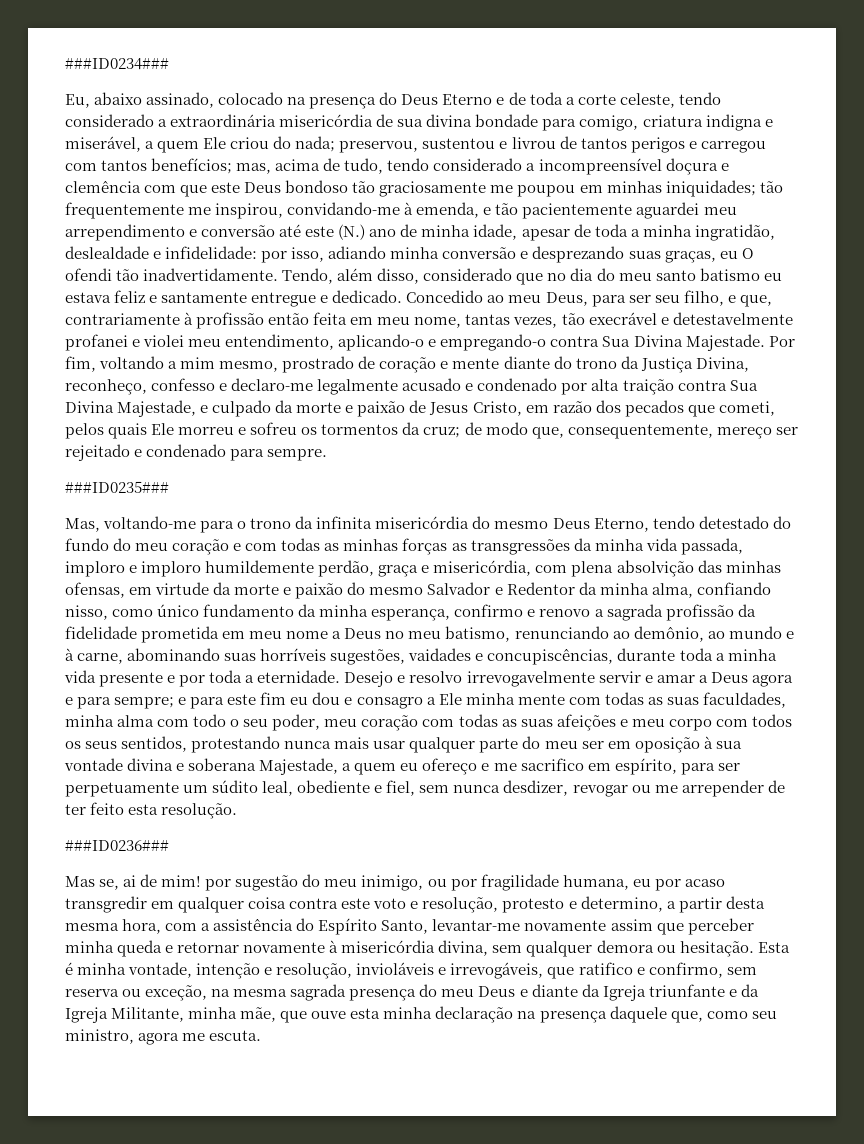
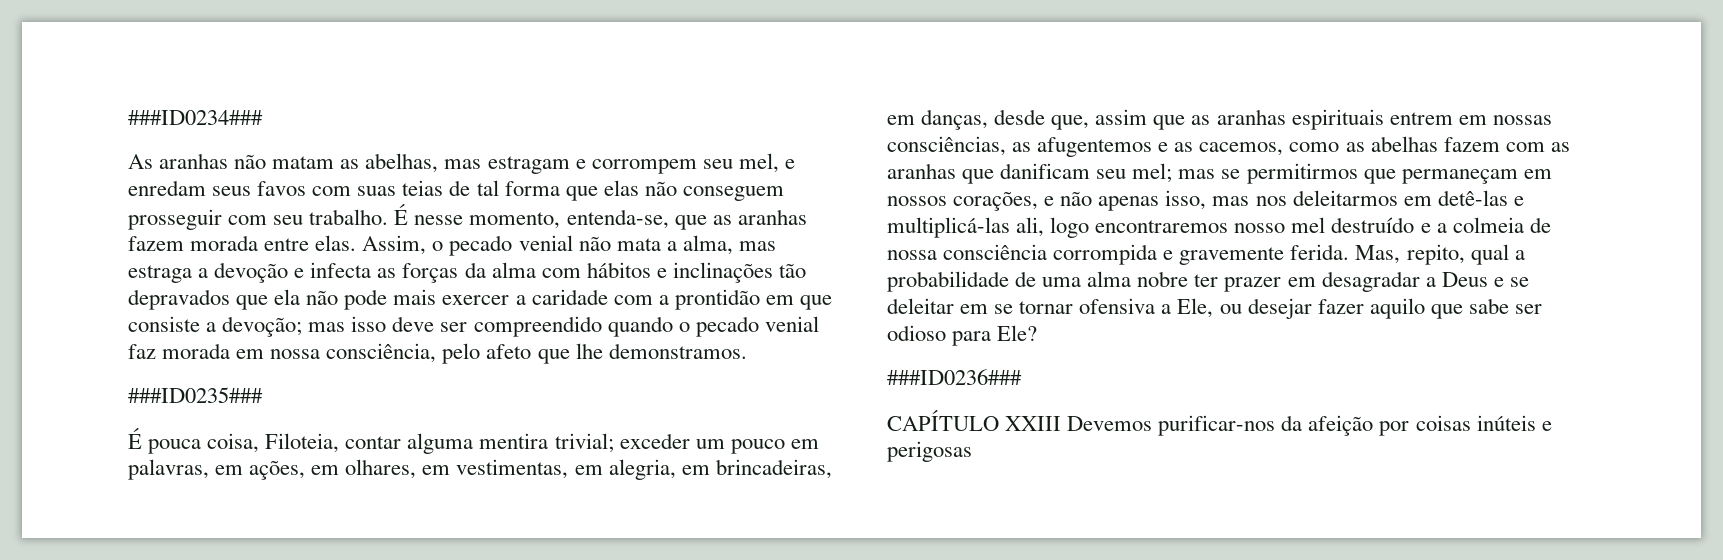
[65,92,721,109] [65,114,773,131] [65,136,766,153] [65,158,729,175] [65,180,783,197] [65,202,737,219] [65,224,775,241] [65,246,754,263] [65,268,782,285] [65,290,772,307] [65,312,793,329] [65,334,795,351] [65,356,749,373] [65,378,758,395] [65,400,775,417] [65,422,798,439] [65,444,328,461] [65,481,169,493] [65,516,791,533] [65,538,743,555] [65,560,781,577] [65,582,771,599] [65,604,756,621] [65,626,794,643] [65,648,777,665] [64,670,793,687] [65,692,786,709] [65,714,792,731] [65,736,742,753] [64,758,740,775] [65,780,785,797] [65,802,238,819] [65,840,169,851] [65,874,725,891] [65,896,765,913] [65,918,754,935] [65,940,790,957] [65,962,757,979] [65,984,759,1001] [65,1006,777,1023] [65,1029,262,1045] Eu, abaixo assinado, colocado na presença do Deus Eterno e de toda a corte celeste, tendo considerado a extraordinária misericórdia de sua divina bondade para comigo, criatura indigna e miserável, a quem Ele criou do nada; preservou, sustentou e livrou de tantos perigos e carregou com tantos benefícios; mas, acima de tudo, tendo considerado a incompreensível doçura e clemência com que este Deus bondoso tão graciosamente me poupou em minhas iniquidades; tão frequentemente me inspirou, convidando-me à emenda, e tão pacientemente aguardei meu arrependimento e conversão até este (N.) ano de minha idade, apesar de toda a minha ingratidão, deslealdade e infidelidade: por isso, adiando minha conversão e desprezando suas graças, eu O ofendi tão inadvertidamente. Tendo, além disso, considerado que no dia do meu santo batismo eu estava feliz e santamente entregue e dedicado. Concedido ao meu Deus, para ser seu filho, e que, contrariamente à profissão então feita em meu nome, tantas vezes, tão execrável e detestavelmente profanei e violei meu entendimento, aplicando-o e empregando-o contra Sua Divina Majestade. Por fim, voltando a mim mesmo, prostrado de coração e mente diante do trono da Justiça Divina, reconheço, confesso e declaro-me legalmente acusado e condenado por alta traição contra Sua Divina Majestade, e culpado da morte e paixão de Jesus Cristo, em razão dos pecados que cometi, pelos quais Ele morreu e sofreu os tormentos da cruz; de modo que, consequentemente, mereço ser rejeitado e condenado para sempre. // ###ID0235### // Mas, voltando-me para o trono da infinita misericórdia do mesmo Deus Eterno, tendo detestado do fundo do meu coração e com todas as minhas forças as transgressões da minha vida passada, imploro e imploro humildemente perdão, graça e misericórdia, com plena absolvição das minhas ofensas, em virtude da morte e paixão do mesmo Salvador e Redentor da minha alma, confiando nisso, como único fundamento da minha esperança, confirmo e renovo a sagrada profissão da fidelidade prometida em meu nome a Deus no meu batismo, renunciando ao demônio, ao mundo e à carne, abominando suas horríveis sugestões, vaidades e concupiscências, durante toda a minha vida presente e por toda a eternidade. Desejo e resolvo irrevogavelmente servir e amar a Deus agora e para sempre; e para este fim eu dou e consagro a Ele minha mente com todas as suas faculdades, minha alma com todo o seu poder, meu coração com todas as suas afeições e meu corpo com todos os seus sentidos, protestando nunca mais usar qualquer parte do meu ser em oposição à sua vontade divina e soberana Majestade, a quem eu ofereço e me sacrifico em espírito, para ser perpetuamente um súdito leal, obediente e fiel, sem nunca desdizer, revogar ou me arrepender de ter feito esta resolução. // ###ID0236### // Mas se, ai de mim! por sugestão do meu inimigo, ou por fragilidade humana, eu por acaso transgredir em qualquer coisa contra este voto e resolução, protesto e determino, a partir desta mesma hora, com a assistência do Espírito Santo, levantar-me novamente assim que perceber minha queda e retornar novamente à misericórdia divina, sem qualquer demora ou hesitação. Esta é minha vontade, intenção e resolução, invioláveis e irrevogáveis, que ratifico e confirmo, sem reserva ou exceção, na mesma sagrada presença do meu Deus e diante da Igreja triunfante e da Igreja Militante, minha mãe, que ouve esta minha declaração na presença daquele que, como seu ministro, agora me escuta. -> [128,153,795,174] [128,180,784,201] [128,204,807,230] [128,235,776,256] [128,262,806,283] [128,289,832,310] [128,316,819,337] [128,343,747,364] [128,387,263,403] [128,428,819,454] [128,459,832,480] [887,109,1552,130] [887,136,1570,157] [887,163,1552,184] [887,190,1524,211] [887,217,1551,238] [887,244,1525,265] [887,271,1529,292] [887,298,1542,319] [887,325,1038,346] [887,369,1022,385] [887,410,1552,436] [887,441,972,462] As aranhas não matam as abelhas, mas estragam e corrompem seu mel, e enredam seus favos com suas teias de tal forma que elas não conseguem prosseguir com seu trabalho. É nesse momento, entenda-se, que as aranhas fazem morada entre elas. Assim, o pecado venial não mata a alma, mas estraga a devoção e infecta as forças da alma com hábitos e inclinações tão depravados que ela não pode mais exercer a caridade com a prontidão em que consiste a devoção; mas isso deve ser compreendido quando o pecado venial faz morada em nossa consciência, pelo afeto que lhe demonstramos. // ###ID0235### // É pouca coisa, Filoteia, contar alguma mentira trivial; exceder um pouco em palavras, em ações, em olhares, em vestimentas, em alegria, em brincadeiras, em danças, desde que, assim que as aranhas espirituais entrem em nossas consciências, as afugentemos e as cacemos, como as abelhas fazem com as aranhas que danificam seu mel; mas se permitirmos que permaneçam em nossos corações, e não apenas isso, mas nos deleitarmos em detê-las e multiplicá-las ali, logo encontraremos nosso mel destruído e a colmeia de nossa consciência corrompida e gravemente ferida. Mas, repito, qual a probabilidade de uma alma nobre ter prazer em desagradar a Deus e se deleitar em se tornar ofensiva a Ele, ou desejar fazer aquilo que sabe ser odioso para Ele? // ###ID0236### // CAPÍTULO XXIII Devemos purificar-nos da afeição por coisas inúteis e perigosas

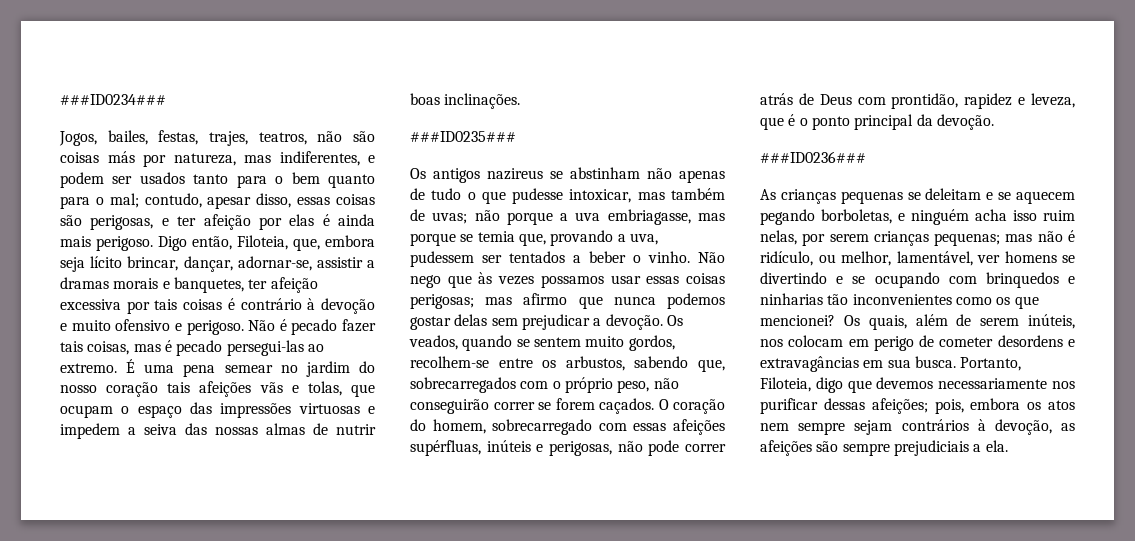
[128,153,795,174] [128,180,784,201] [128,204,807,230] [128,235,776,256] [128,262,806,283] [128,289,832,310] [128,316,819,337] [128,343,747,364] [128,387,263,403] [128,428,819,454] [128,459,832,480] [887,109,1552,130] [887,136,1570,157] [887,163,1552,184] [887,190,1524,211] [887,217,1551,238] [887,244,1525,265] [887,271,1529,292] [887,298,1542,319] [887,325,1038,346] [887,369,1022,385] [887,410,1552,436] [887,441,972,462] As aranhas não matam as abelhas, mas estragam e corrompem seu mel, e enredam seus favos com suas teias de tal forma que elas não conseguem prosseguir com seu trabalho. É nesse momento, entenda-se, que as aranhas fazem morada entre elas. Assim, o pecado venial não mata a alma, mas estraga a devoção e infecta as forças da alma com hábitos e inclinações tão depravados que ela não pode mais exercer a caridade com a prontidão em que consiste a devoção; mas isso deve ser compreendido quando o pecado venial faz morada em nossa consciência, pelo afeto que lhe demonstramos. // ###ID0235### // É pouca coisa, Filoteia, contar alguma mentira trivial; exceder um pouco em palavras, em ações, em olhares, em vestimentas, em alegria, em brincadeiras, em danças, desde que, assim que as aranhas espirituais entrem em nossas consciências, as afugentemos e as cacemos, como as abelhas fazem com as aranhas que danificam seu mel; mas se permitirmos que permaneçam em nossos corações, e não apenas isso, mas nos deleitarmos em detê-las e multiplicá-las ali, logo encontraremos nosso mel destruído e a colmeia de nossa consciência corrompida e gravemente ferida. Mas, repito, qual a probabilidade de uma alma nobre ter prazer em desagradar a Deus e se deleitar em se tornar ofensiva a Ele, ou desejar fazer aquilo que sabe ser odioso para Ele? // ###ID0236### // CAPÍTULO XXIII Devemos purificar-nos da afeição por coisas inúteis e perigosas -> [59,130,375,146] [60,151,375,167] [60,172,375,188] [60,193,375,209] [60,214,375,230] [60,235,375,251] [60,256,375,272] [60,277,318,293] [60,298,375,314] [60,319,376,335] [60,340,324,356] [60,359,375,377] [60,381,375,397] [60,402,376,418] [60,423,376,439] [410,93,521,109] [410,131,516,142] [410,167,725,183] [410,188,725,204] [410,209,725,225] [410,230,658,246] [410,251,725,267] [410,272,725,288] [410,293,725,309] [410,314,683,330] [409,335,675,351] [410,356,725,372] [410,377,679,393] [410,398,725,414] [410,419,725,435] [410,440,726,456] [760,93,1075,109] [760,114,994,130] [760,151,866,163] [760,188,1075,204] [760,209,1075,225] [760,230,1075,246] [760,251,1075,266] [760,272,1075,288] [760,293,1039,309] [760,314,1075,330] [760,335,1075,351] [760,356,1022,372] [760,377,1075,393] [760,398,1075,414] [760,419,1075,435] [760,440,1008,456] Jogos, bailes, festas, trajes, teatros, não são coisas más por natureza, mas indiferentes, e podem ser usados tanto para o bem quanto para o mal; contudo, apesar disso, essas coisas são perigosas, e ter afeição por elas é ainda mais perigoso. Digo então, Filoteia, que, embora seja lícito brincar, dançar, adornar-se, assistir a dramas morais e banquetes, ter afeição excessiva por tais coisas é contrário à devoção e muito ofensivo e perigoso. Não é pecado fazer tais coisas, mas é pecado persegui-las ao extremo. É uma pena semear no jardim do nosso coração tais afeições vãs e tolas, que ocupam o espaço das impressões virtuosas e impedem a seiva das nossas almas de nutrir boas inclinações. // ###ID0235### // Os antigos nazireus se abstinham não apenas de tudo o que pudesse intoxicar, mas também de uvas; não porque a uva embriagasse, mas porque se temia que, provando a uva, pudessem ser tentados a beber o vinho. Não nego que às vezes possamos usar essas coisas perigosas; mas afirmo que nunca podemos gostar delas sem prejudicar a devoção. Os veados, quando se sentem muito gordos, recolhem-se entre os arbustos, sabendo que, sobrecarregados com o próprio peso, não conseguirão correr se forem caçados. O coração do homem, sobrecarregado com essas afeições supérfluas, inúteis e perigosas, não pode correr atrás de Deus com prontidão, rapidez e leveza, que é o ponto principal da devoção. // ###ID0236### // As crianças pequenas se deleitam e se aquecem pegando borboletas, e ninguém acha isso ruim nelas, por serem crianças pequenas; mas não é ridículo, ou melhor, lamentável, ver homens se divertindo e se ocupando com brinquedos e ninharias tão inconvenientes como os que mencionei? Os quais, além de serem inúteis, nos colocam em perigo de cometer desordens e extravagâncias em sua busca. Portanto, Filoteia, digo que devemos necessariamente nos purificar dessas afeições; pois, embora os atos nem sempre sejam contrários à devoção, as afeições são sempre prejudiciais a ela.

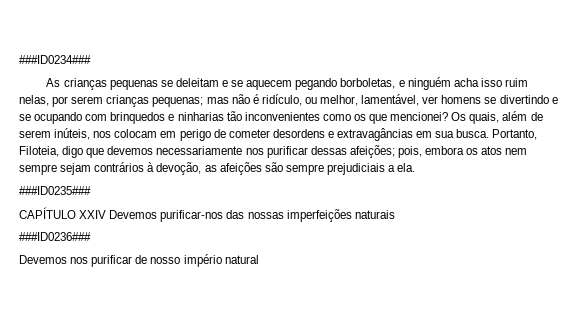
[59,130,375,146] [60,151,375,167] [60,172,375,188] [60,193,375,209] [60,214,375,230] [60,235,375,251] [60,256,375,272] [60,277,318,293] [60,298,375,314] [60,319,376,335] [60,340,324,356] [60,359,375,377] [60,381,375,397] [60,402,376,418] [60,423,376,439] [410,93,521,109] [410,131,516,142] [410,167,725,183] [410,188,725,204] [410,209,725,225] [410,230,658,246] [410,251,725,267] [410,272,725,288] [410,293,725,309] [410,314,683,330] [409,335,675,351] [410,356,725,372] [410,377,679,393] [410,398,725,414] [410,419,725,435] [410,440,726,456] [760,93,1075,109] [760,114,994,130] [760,151,866,163] // Jogos, bailes, festas, trajes, teatros, não são coisas más por natureza, mas indiferentes, e podem ser usados tanto para o bem quanto para o mal; contudo, apesar disso, essas coisas são perigosas, e ter afeição por elas é ainda mais perigoso. Digo então, Filoteia, que, embora seja lícito brincar, dançar, adornar-se, assistir a dramas morais e banquetes, ter afeição excessiva por tais coisas é contrário à devoção e muito ofensivo e perigoso. Não é pecado fazer tais coisas, mas é pecado persegui-las ao extremo. É uma pena semear no jardim do nosso coração tais afeições vãs e tolas, que ocupam o espaço das impressões virtuosas e impedem a seiva das nossas almas de nutrir boas inclinações. // ###ID0235### // Os antigos nazireus se abstinham não apenas de tudo o que pudesse intoxicar, mas também de uvas; não porque a uva embriagasse, mas porque se temia que, provando a uva, pudessem ser tentados a beber o vinho. Não nego que às vezes possamos usar essas coisas perigosas; mas afirmo que nunca podemos gostar delas sem prejudicar a devoção. Os veados, quando se sentem muito gordos, recolhem-se entre os arbustos, sabendo que, sobrecarregados com o próprio peso, não conseguirão correr se forem caçados. O coração do homem, sobrecarregado com essas afeições supérfluas, inúteis e perigosas, não pode correr atrás de Deus com prontidão, rapidez e leveza, que é o ponto principal da devoção. // ###ID0236### -> (91, 59) none
(1008, 446) none -> [19,186,91,195] [19,207,395,222] [19,232,91,241] [19,254,259,267] // ###ID0235### // CAPÍTULO XXIV Devemos purificar-nos das nossas imperfeições naturais // ###ID0236### // Devemos nos purificar de nosso império natural

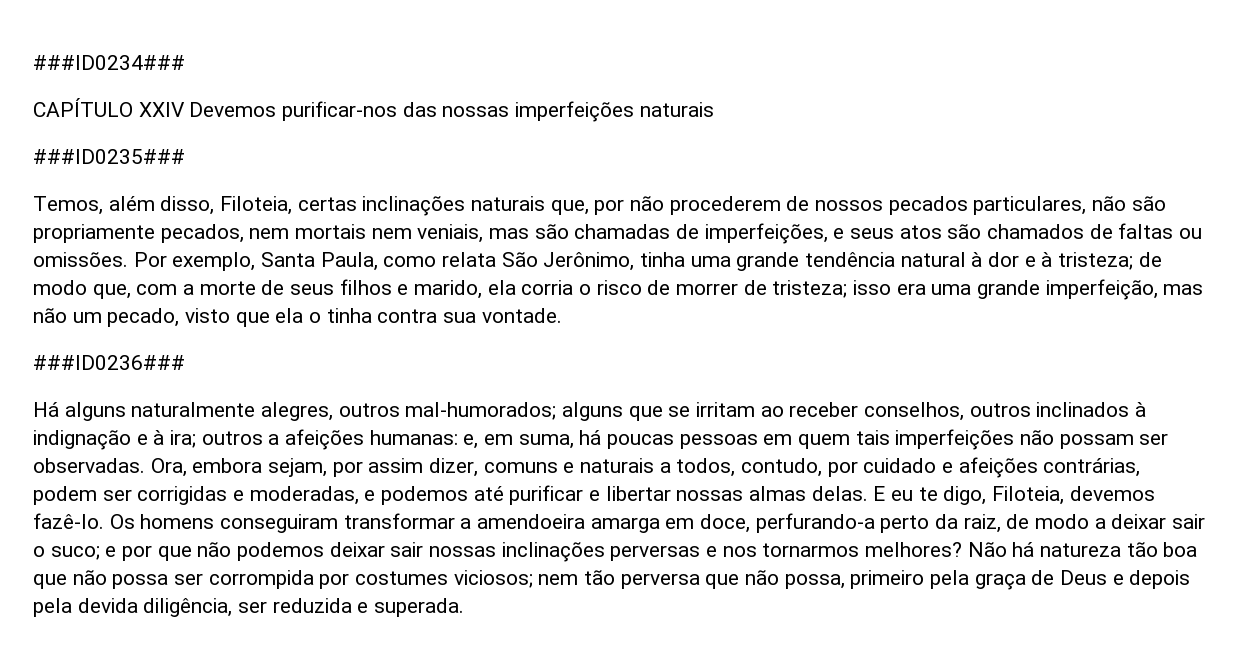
[46,77,528,90] [19,94,558,107] [19,111,543,124] [19,128,538,141] [19,145,528,158] [19,162,416,175] [19,186,91,195] // As crianças pequenas se deleitam e se aquecem pegando borboletas, e ninguém acha isso ruim nelas, por serem crianças pequenas; mas não é ridículo, ou melhor, lamentável, ver homens se divertindo e se ocupando com brinquedos e ninharias tão inconvenientes como os que mencionei? Os quais, além de serem inúteis, nos colocam em perigo de cometer desordens e extravagâncias em sua busca. Portanto, Filoteia, digo que devemos necessariamente nos purificar dessas afeições; pois, embora os atos nem sempre sejam contrários à devoção, as afeições são sempre prejudiciais a ela. // ###ID0235### -> (185, 62) none
[19,232,91,241] [19,254,259,267] ###ID0236### // Devemos nos purificar de nosso império natural -> [33,149,185,164] [33,196,1166,216] [33,223,1203,244] [33,252,1162,271] [33,279,1204,300] [33,308,562,327] [33,355,185,370] [33,402,1147,421] [33,429,1169,450] [33,457,1141,478] [33,485,1155,505] [33,513,1206,533] [33,542,1198,562] [33,570,1191,590] [33,598,465,617] ###ID0235### // Temos, além disso, Filoteia, certas inclinações naturais que, por não procederem de nossos pecados particulares, não são propriamente pecados, nem mortais nem veniais, mas são chamadas de imperfeições, e seus atos são chamados de faltas ou omissões. Por exemplo, Santa Paula, como relata São Jerônimo, tinha uma grande tendência natural à dor e à tristeza; de modo que, com a morte de seus filhos e marido, ela corria o risco de morrer de tristeza; isso era uma grande imperfeição, mas não um pecado, visto que ela o tinha contra sua vontade. // ###ID0236### // Há alguns naturalmente alegres, outros mal-humorados; alguns que se irritam ao receber conselhos, outros inclinados à indignação e à ira; outros a afeições humanas: e, em suma, há poucas pessoas em quem tais imperfeições não possam ser observadas. Ora, embora sejam, por assim dizer, comuns e naturais a todos, contudo, por cuidado e afeições contrárias, podem ser corrigidas e moderadas, e podemos até purificar e libertar nossas almas delas. E eu te digo, Filoteia, devemos fazê-lo. Os homens conseguiram transformar a amendoeira amarga em doce, perfurando-a perto da raiz, de modo a deixar sair o suco; e por que não podemos deixar sair nossas inclinações perversas e nos tornarmos melhores? Não há natureza tão boa que não possa ser corrompida por costumes viciosos; nem tão perversa que não possa, primeiro pela graça de Deus e depois pela devida diligência, ser reduzida e superada.

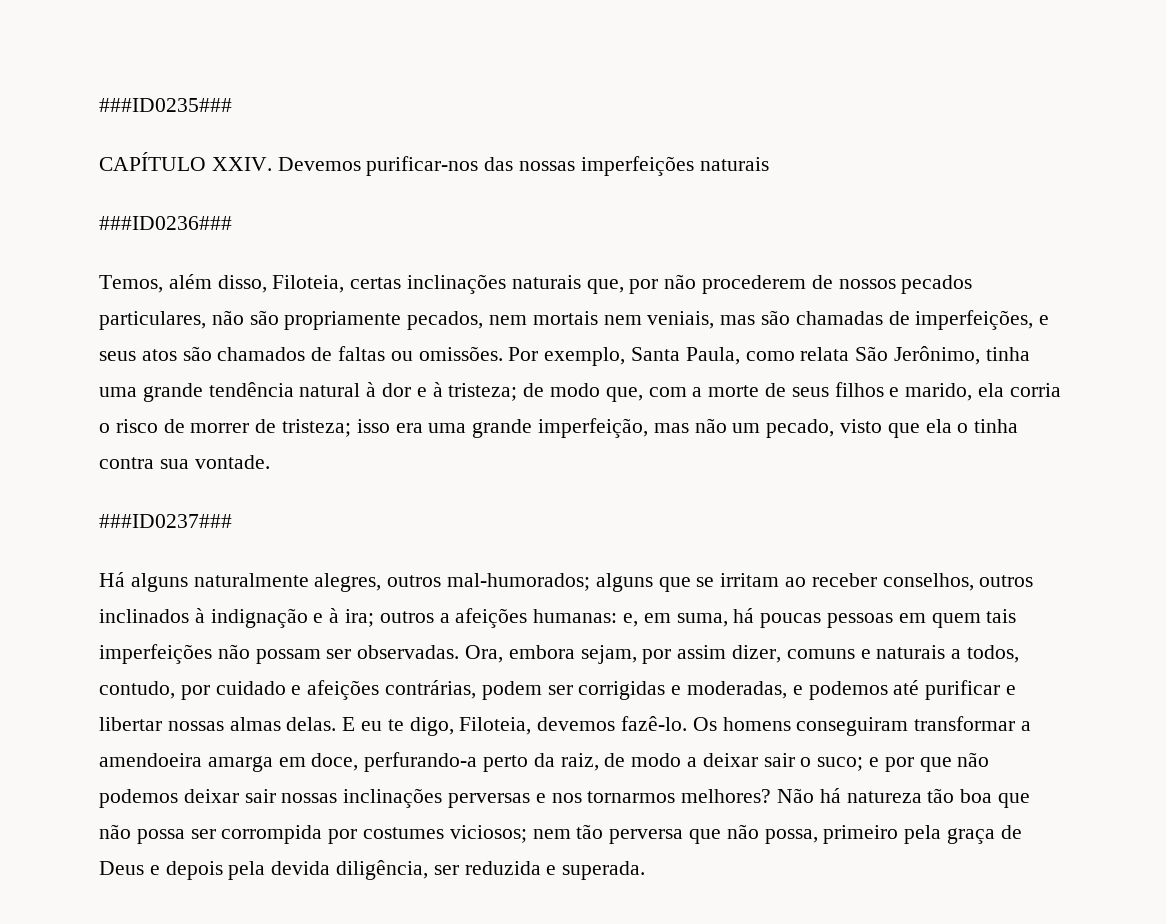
[33,55,185,70] ###ID0234### -> [99,98,232,112] ###ID0235###
[138,102,185,117] XXIV -> [211,157,272,171] XXIV.
[33,149,185,164] ###ID0235### -> [99,216,232,230] ###ID0236###
[33,355,185,370] ###ID0236### -> [99,514,232,528] ###ID0237###

